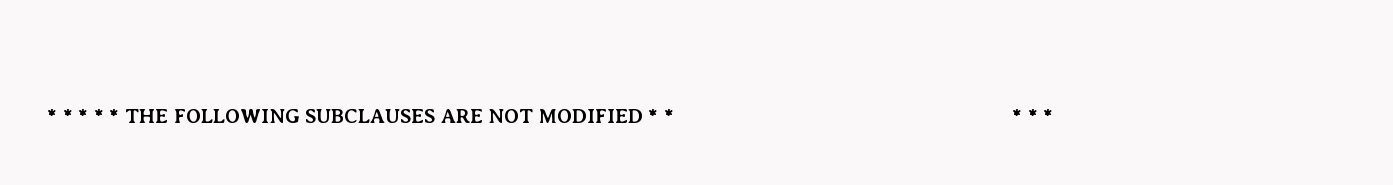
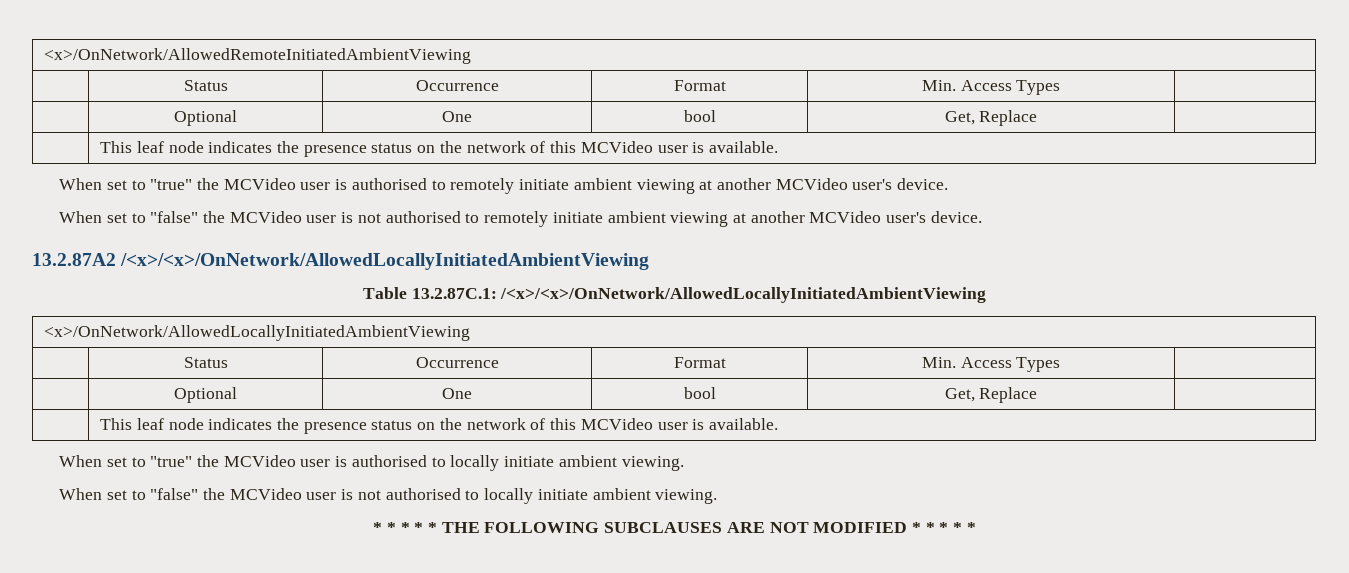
(47, 116) none -> [44,48,472,64] [183,80,228,91] [415,80,499,91] [673,80,726,91] [921,80,1061,95] [174,110,237,126] [442,111,472,122] [683,110,716,122] [944,110,1038,126] [100,141,779,157] [59,178,949,194] [59,211,982,227] [32,253,650,270] [362,287,987,303] [44,325,471,341] [183,357,228,368] [415,357,499,368] [673,357,726,368] [921,357,1061,372] [174,387,237,403] [442,388,472,399] [683,387,716,399] [944,387,1038,403] [100,418,779,434] [59,455,684,471] [59,488,718,504] <x>/OnNetwork/AllowedRemoteInitiatedAmbientViewing // | Status | Occurrence | Format | Min. Access Types | // | Optional | One | bool | Get, Replace | // | This leaf node indicates the presence status on the network of this MCVideo user is available. // When set to "true" the MCVideo user is authorised to remotely initiate ambient viewing at another MCVideo user's device. // When set to "false" the MCVideo user is not authorised to remotely initiate ambient viewing at another MCVideo user's device. // 13.2.87A2 /<x>/<x>/OnNetwork/AllowedLocallyInitiatedAmbientViewing // Table 13.2.87C.1: /<x>/<x>/OnNetwork/AllowedLocallyInitiatedAmbientViewing // <x>/OnNetwork/AllowedLocallyInitiatedAmbientViewing // | Status | Occurrence | Format | Min. Access Types | // | Optional | One | bool | Get, Replace | // | This leaf node indicates the presence status on the network of this MCVideo user is available. // When set to "true" the MCVideo user is authorised to locally initiate ambient viewing. // When set to "false" the MCVideo user is not authorised to locally initiate ambient viewing. //

